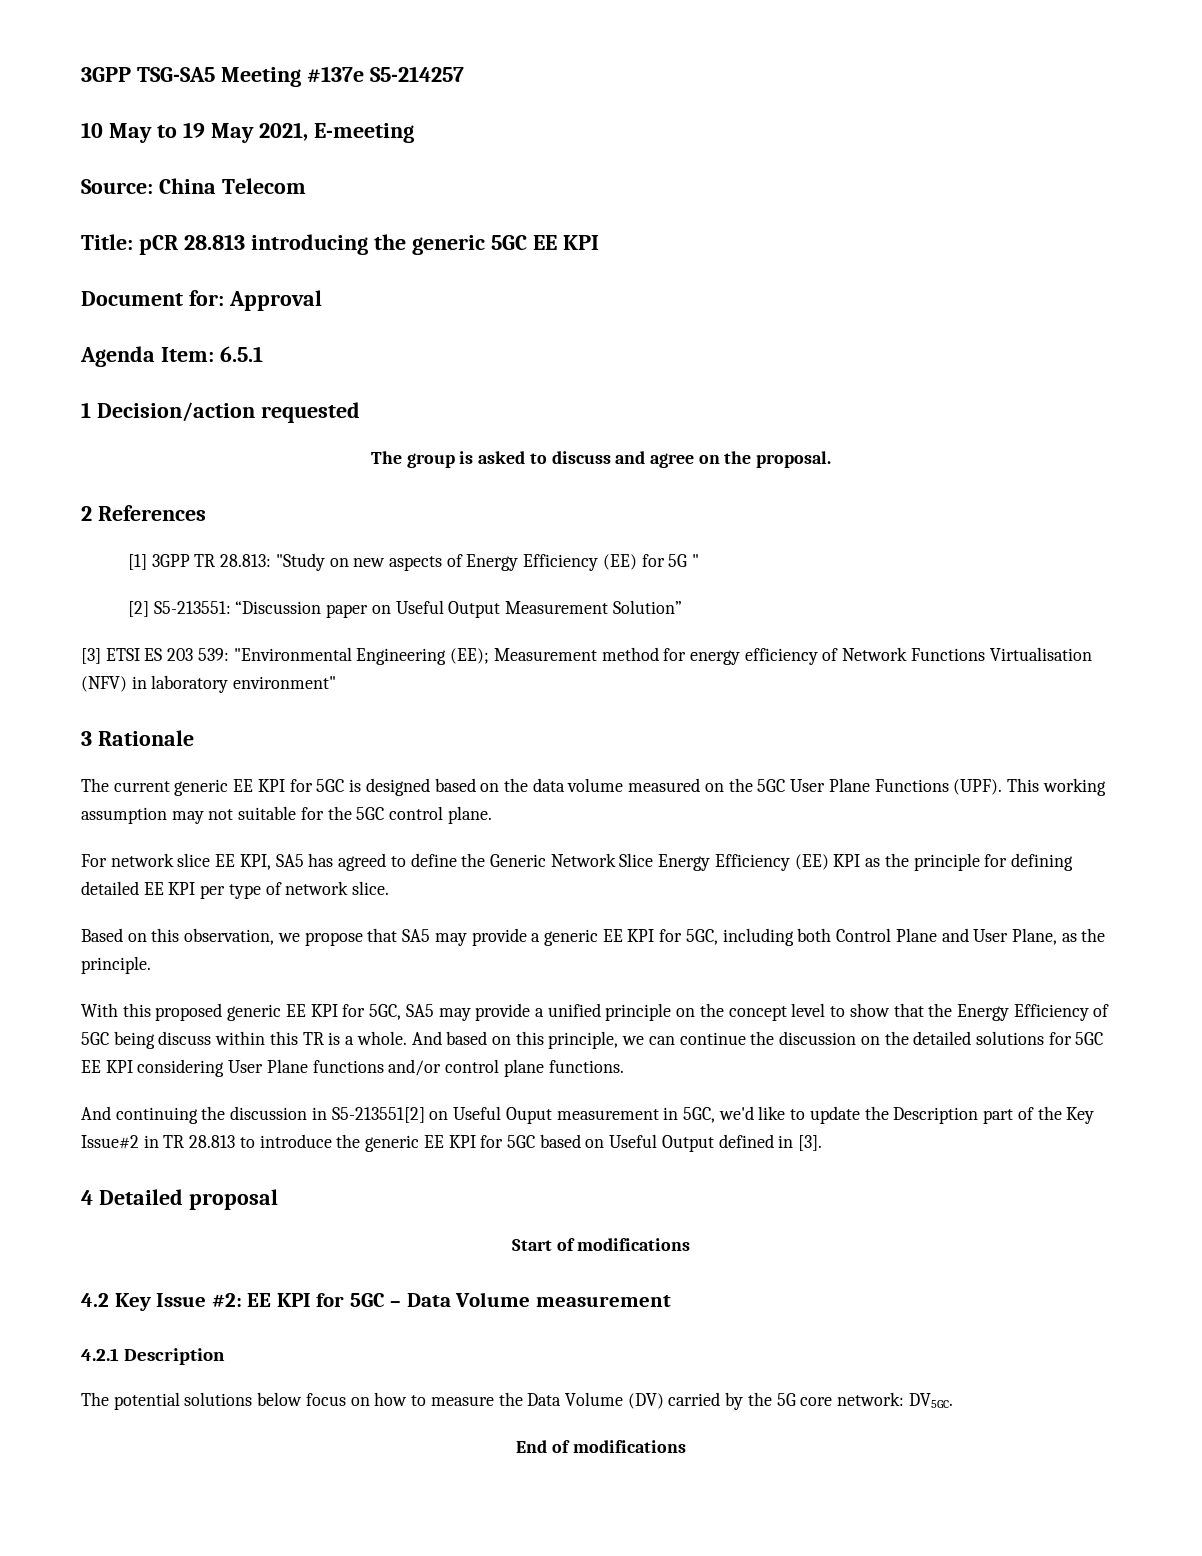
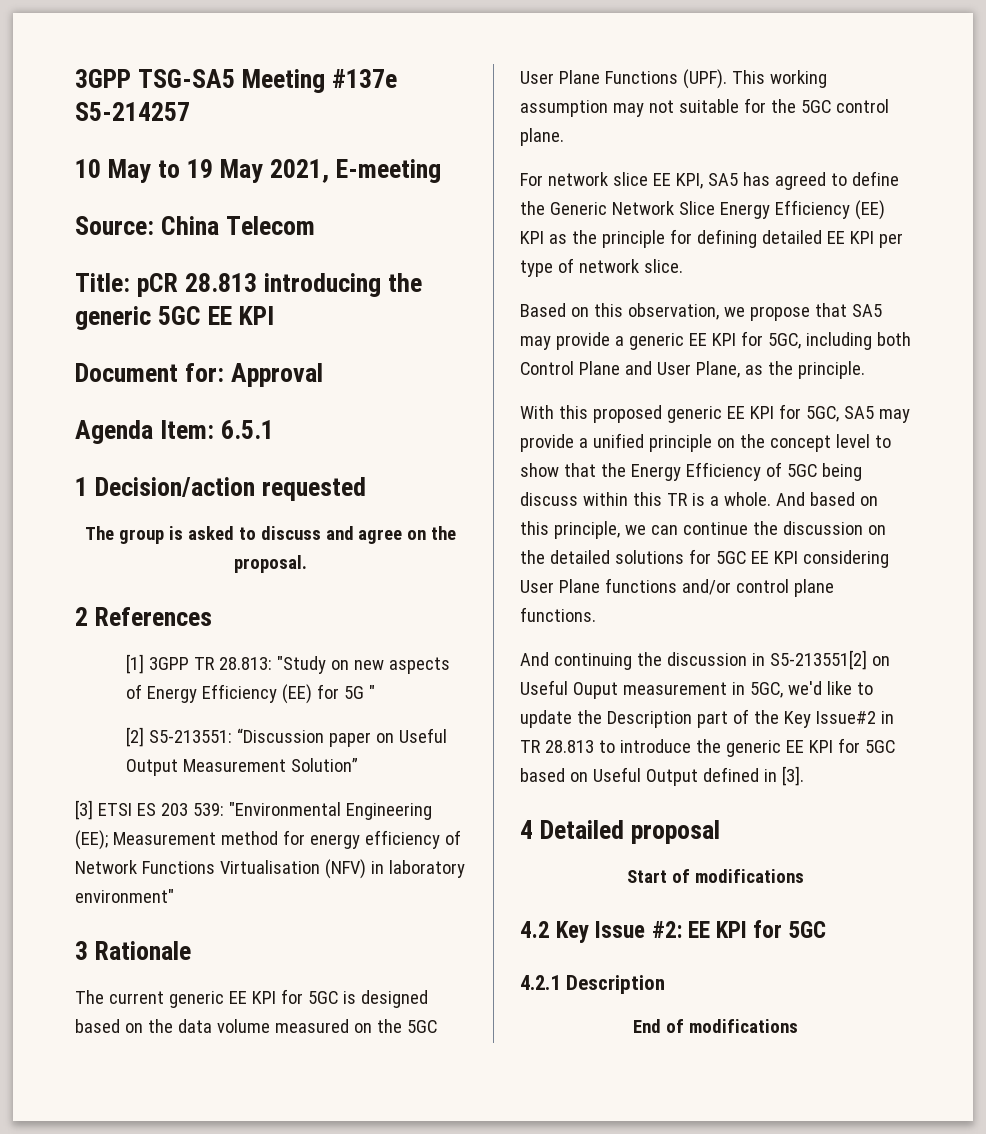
[390,1292,671,1307] [81,1348,226,1365] [81,1392,953,1410] – Data Volume measurement // 4.2.1 Description // The potential solutions below focus on how to measure the Data Volume (DV) carried by the 5G core network: DV5GC. -> [520,975,665,994] // 4.2.1 Description

